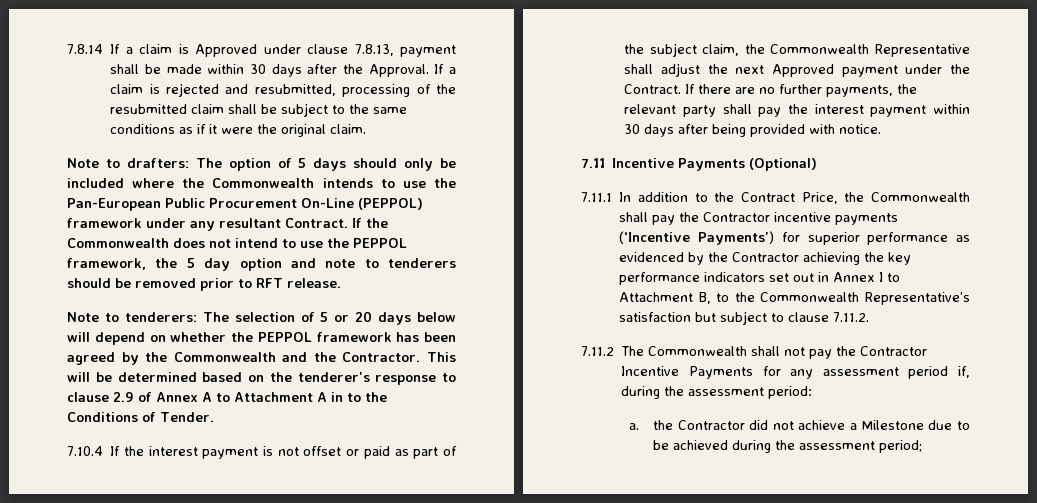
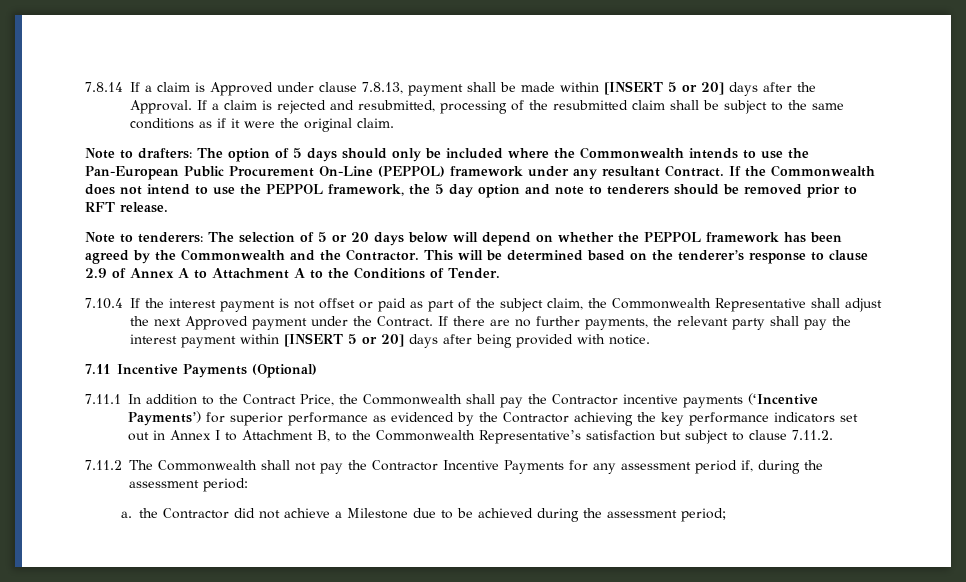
[249,64,266,74] 30 -> [604,81,724,95] [INSERT 5 or 20]
[331,392,343,402] in -> (305, 273) none
[624,124,641,134] 30 -> [284,333,404,347] [INSERT 5 or 20]

